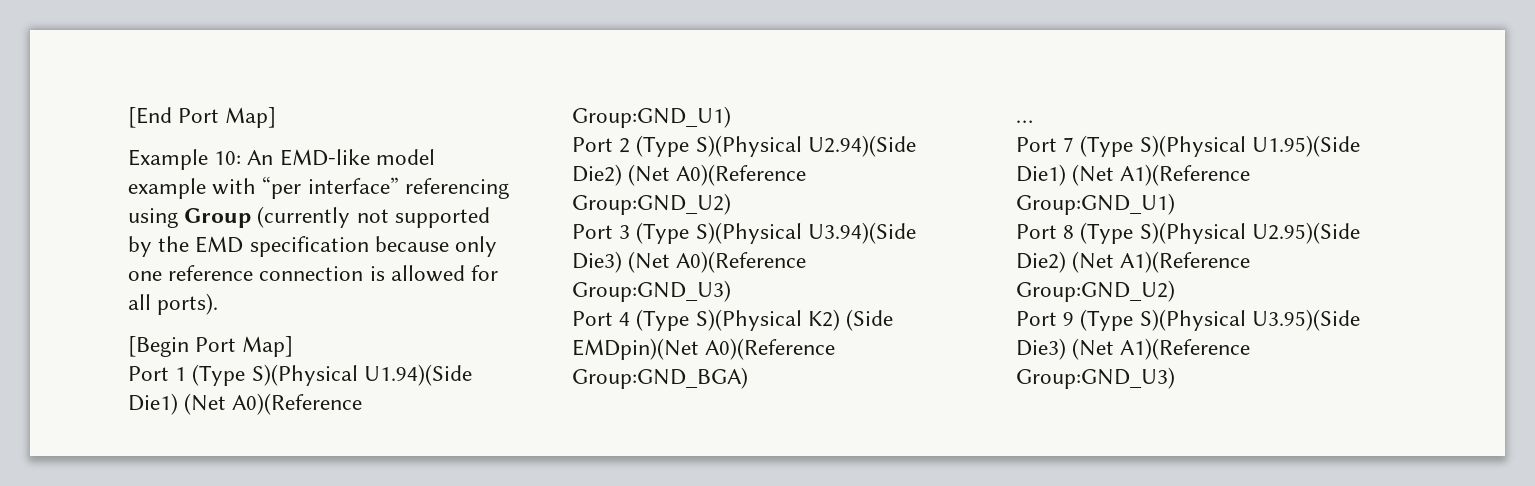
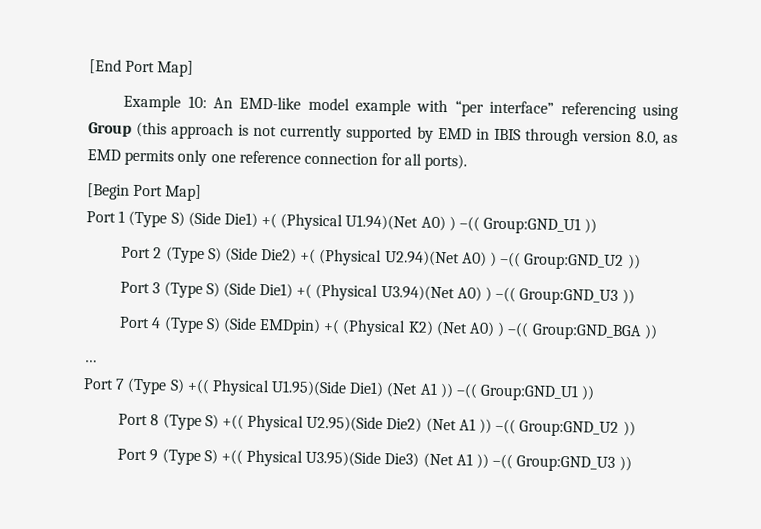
[257,206,490,228] [128,236,449,257] (currently not supported by the EMD specification because -> [136,121,678,146] [87,149,175,166] (this approach is not currently supported by EMD in IBIS through version 8.0, as EMD permits
[369,265,465,282] is allowed -> (378, 158) none
[251,364,472,386] [128,393,363,415] [572,106,731,128] [572,135,916,157] [572,164,807,186] [572,193,731,215] [572,222,916,244] [572,251,807,273] [572,280,731,302] [572,309,894,331] [572,338,836,360] [572,367,748,389] [1016,120,1033,123] [1016,135,1360,157] [1016,164,1251,186] [1016,193,1175,215] [1016,222,1360,244] [1016,251,1251,273] [1016,280,1175,302] [1016,309,1360,331] [1016,338,1251,360] [1016,367,1175,389] S)(Physical U1.94)(Side Die1) (Net A0)(Reference Group:GND_U1) // Port 2 (Type S)(Physical U2.94)(Side Die2) (Net A0)(Reference Group:GND_U2) // Port 3 (Type S)(Physical U3.94)(Side Die3) (Net A0)(Reference Group:GND_U3) // Port 4 (Type S)(Physical K2) (Side EMDpin)(Net A0)(Reference Group:GND_BGA) // … // Port 7 (Type S)(Physical U1.95)(Side Die1) (Net A1)(Reference Group:GND_U1) // Port 8 (Type S)(Physical U2.95)(Side Die2) (Net A1)(Reference Group:GND_U2) // Port 9 (Type S)(Physical U3.95)(Side Die3) (Net A1)(Reference Group:GND_U3) -> [170,211,598,235] [121,246,641,271] [120,281,635,305] [119,316,658,341] [84,360,97,363] [83,377,596,402] [118,413,636,437] [117,448,632,472] S) (Side Die1) +( (Physical U1.94)(Net A0) ) –(( Group:GND_U1 )) // Port 2 (Type S) (Side Die2) +( (Physical U2.94)(Net A0) ) –(( Group:GND_U2 )) // Port 3 (Type S) (Side Die1) +( (Physical U3.94)(Net A0) ) –(( Group:GND_U3 )) // Port 4 (Type S) (Side EMDpin) +( (Physical K2) (Net A0) ) –(( Group:GND_BGA )) // … // Port 7 (Type S) +(( Physical U1.95)(Side Die1) (Net A1 )) –(( Group:GND_U1 )) // Port 8 (Type S) +(( Physical U2.95)(Side Die2) (Net A1 )) –(( Group:GND_U2 )) // Port 9 (Type S) +(( Physical U3.95)(Side Die3) (Net A1 )) –(( Group:GND_U3 ))

